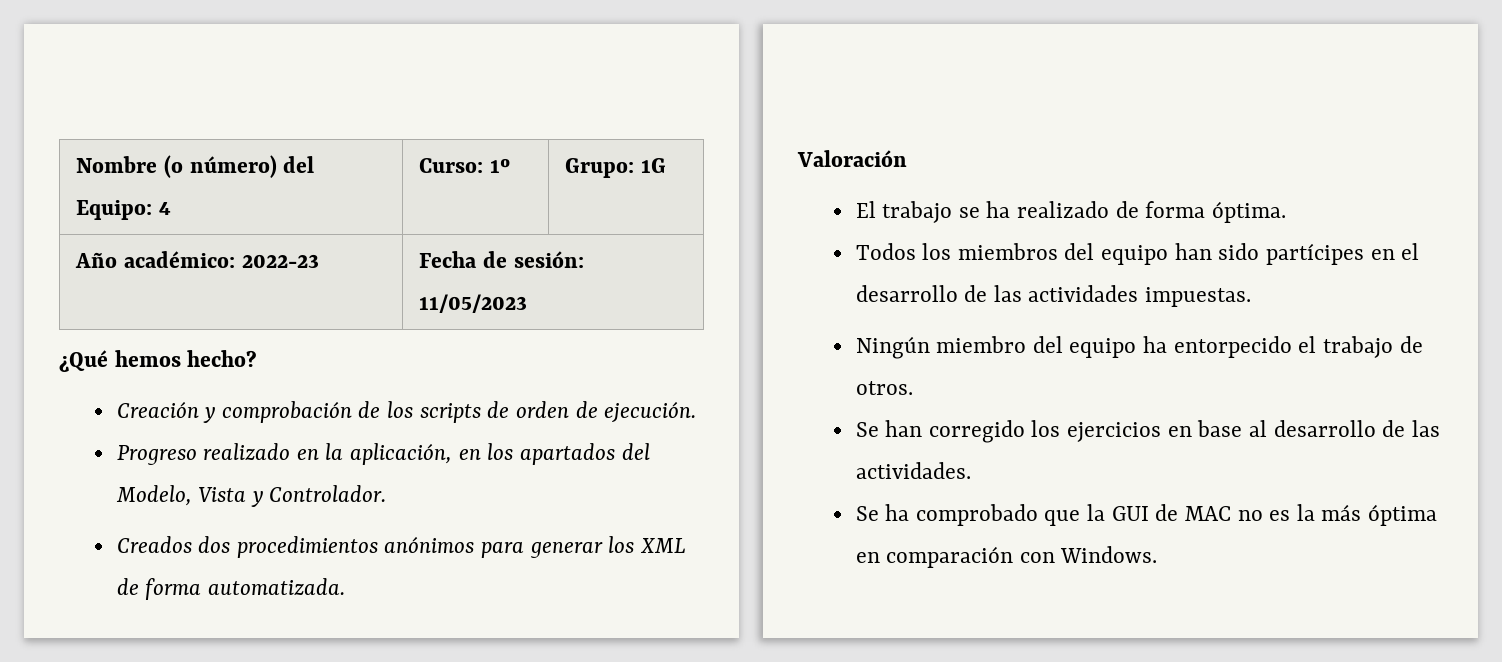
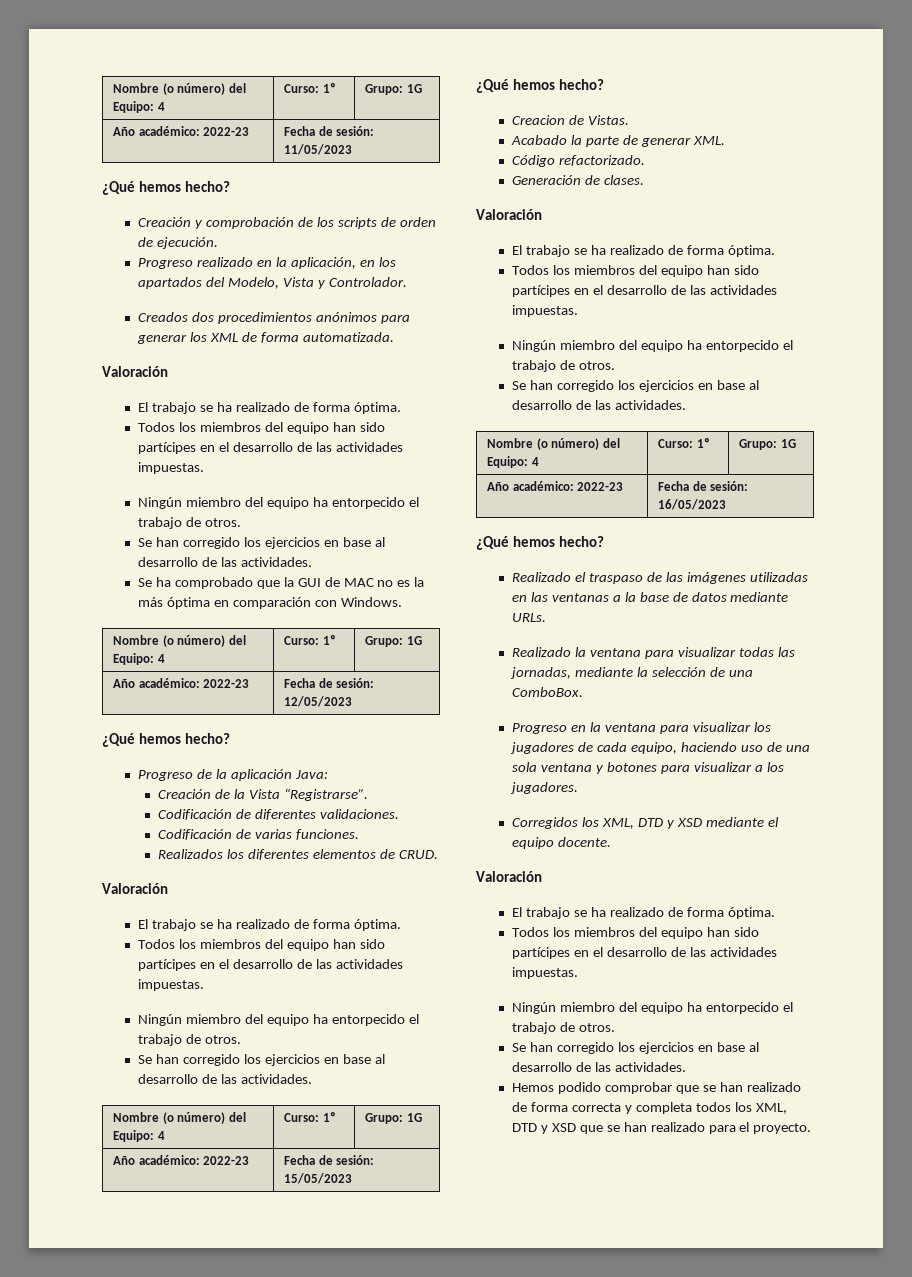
(1158, 554) none -> [113,635,246,647] [113,653,165,665] [284,635,336,645] [365,636,422,647] [113,678,250,688] [284,678,375,688] [284,696,353,707] [102,733,230,747] [138,769,328,781] [158,788,368,801] [158,809,400,820] [158,829,360,840] [158,849,438,860] [102,883,168,894] [138,919,401,931] [138,939,385,951] [138,959,403,971] [138,979,205,991] [138,1014,419,1026] [138,1034,241,1046] [138,1054,385,1066] [138,1074,312,1084] [113,1112,246,1124] [113,1130,165,1142] [284,1112,336,1122] [365,1113,422,1124] [113,1155,250,1165] [284,1155,375,1165] [284,1173,353,1184] [476,79,604,93] [512,115,629,125] [511,135,725,147] [512,155,646,167] [512,175,644,185] [476,209,542,220] [512,245,775,257] [512,265,759,277] [512,285,777,297] [512,305,579,317] [512,340,793,352] [512,360,615,372] [512,380,759,392] [512,400,686,410] [487,438,620,450] [487,456,539,468] [658,438,710,448] [739,439,796,450] [487,481,624,491] [658,481,749,491] [658,499,727,510] [476,536,604,550] [512,572,808,584] [512,592,789,602] [512,613,547,622] [512,647,795,659] [510,667,753,679] [512,687,584,697] [512,722,771,734] [510,742,810,754] [512,762,784,774] [510,782,579,794] [512,817,779,829] [512,837,612,849] [476,871,542,882] [512,907,775,919] [512,927,759,939] [512,947,777,959] [512,967,579,979] [512,1002,793,1014] [512,1022,615,1034] [512,1042,759,1054] [512,1062,686,1072] [512,1082,801,1094] [512,1102,787,1114] [512,1122,812,1134] // Nombre (o número) del Equipo: 4 | Curso: 1º | Grupo: 1G // Año académico: 2022-23 | Fecha de sesión: 12/05/2023 // ¿Qué hemos hecho? // Progreso de la aplicación Java: // Creación de la Vista “Registrarse”. // Codificación de diferentes validaciones. // Codificación de varias funciones. // Realizados los diferentes elementos de CRUD. // Valoración // El trabajo se ha realizado de forma óptima. // Todos los miembros del equipo han sido partícipes en el desarrollo de las actividades impuestas. // Ningún miembro del equipo ha entorpecido el trabajo de otros. // Se han corregido los ejercicios en base al desarrollo de las actividades. // Nombre (o número) del Equipo: 4 | Curso: 1º | Grupo: 1G // Año académico: 2022-23 | Fecha de sesión: 15/05/2023 // ¿Qué hemos hecho? // Creacion de Vistas. // Acabado la parte de generar XML. // Código refactorizado. // Generación de clases. // Valoración // El trabajo se ha realizado de forma óptima. // Todos los miembros del equipo han sido partícipes en el desarrollo de las actividades impuestas. // Ningún miembro del equipo ha entorpecido el trabajo de otros. // Se han corregido los ejercicios en base al desarrollo de las actividades. // Nombre (o número) del Equipo: 4 | Curso: 1º | Grupo: 1G // Año académico: 2022-23 | Fecha de sesión: 16/05/2023 // ¿Qué hemos hecho? // Realizado el traspaso de las imágenes utilizadas en las ventanas a la base de datos mediante URLs. // Realizado la ventana para visualizar todas las jornadas, mediante la selección de una ComboBox. // Progreso en la ventana para visualizar los jugadores de cada equipo, haciendo uso de una sola ventana y botones para visualizar a los jugadores. // Corregidos los XML, DTD y XSD mediante el equipo docente. // Valoración // El trabajo se ha realizado de forma óptima. // Todos los miembros del equipo han sido partícipes en el desarrollo de las actividades impuestas. // Ningún miembro del equipo ha entorpecido el trabajo de otros. // Se han corregido los ejercicios en base al desarrollo de las actividades. // Hemos podido comprobar que se han realizado de forma correcta y completa todos los XML, DTD y XSD que se han realizado para el proyecto.

